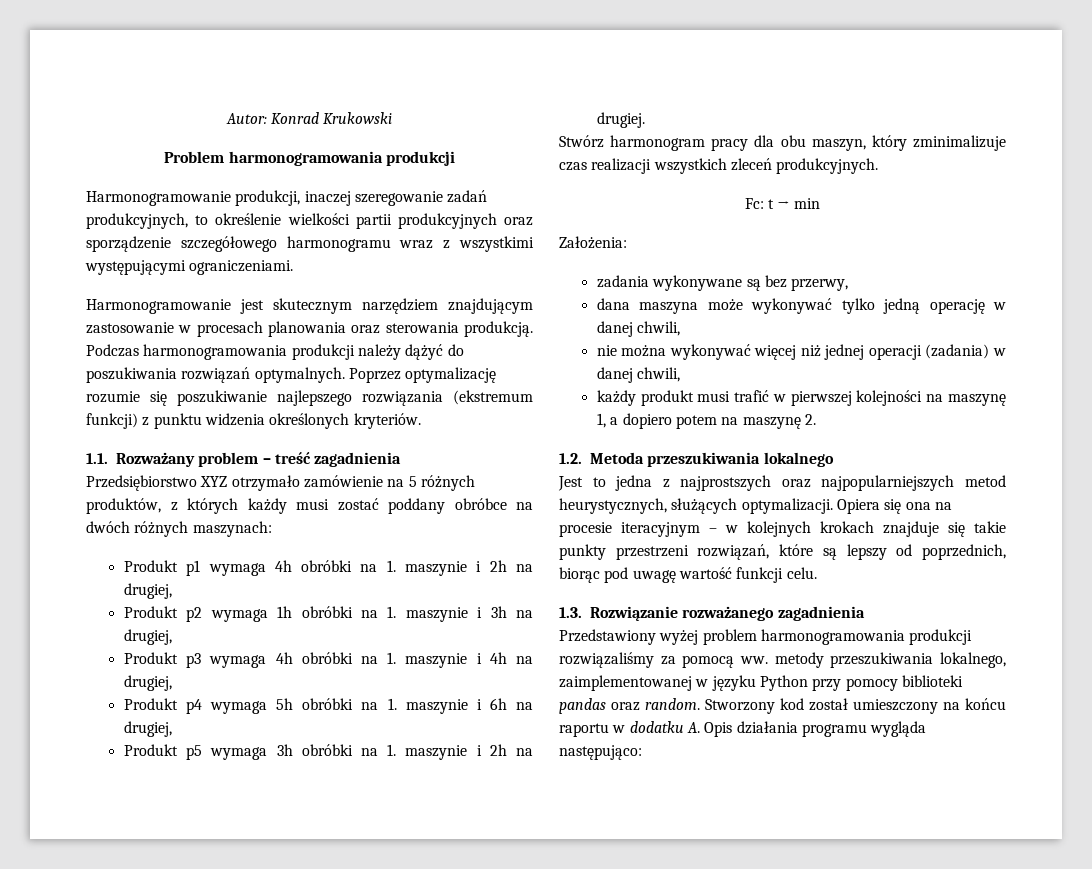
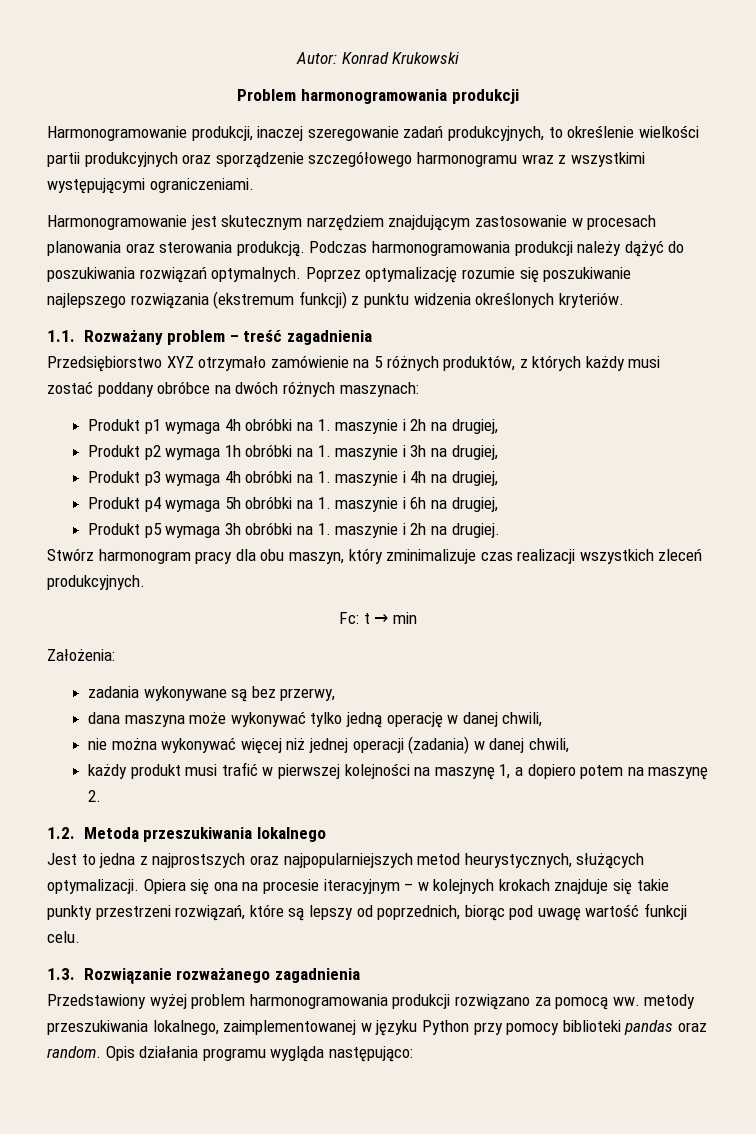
[559,652,654,668] rozwiązaliśmy -> [454,994,530,1010] rozwiązano
[705,698,1006,714] [559,721,700,737] Stworzony kod został umieszczony na końcu raportu w dodatku A. -> (101, 1052) none

